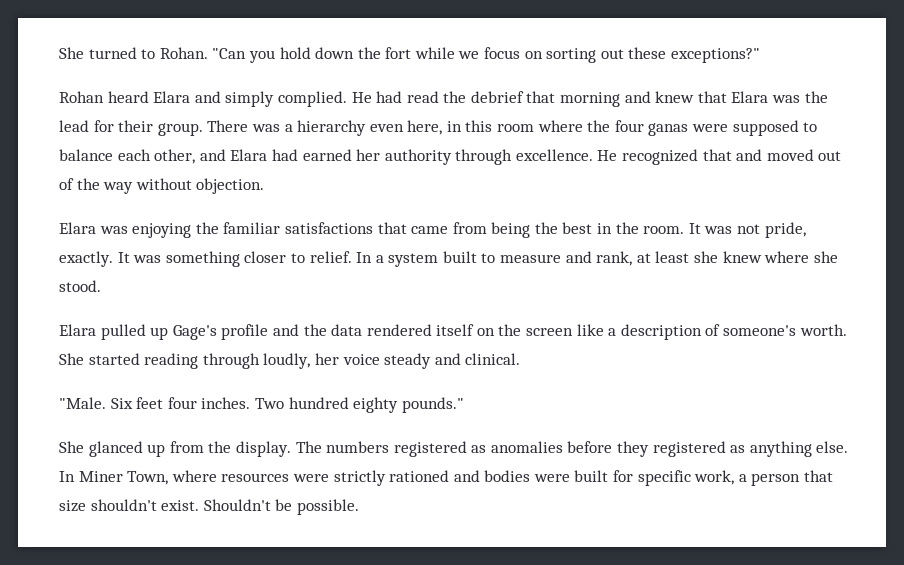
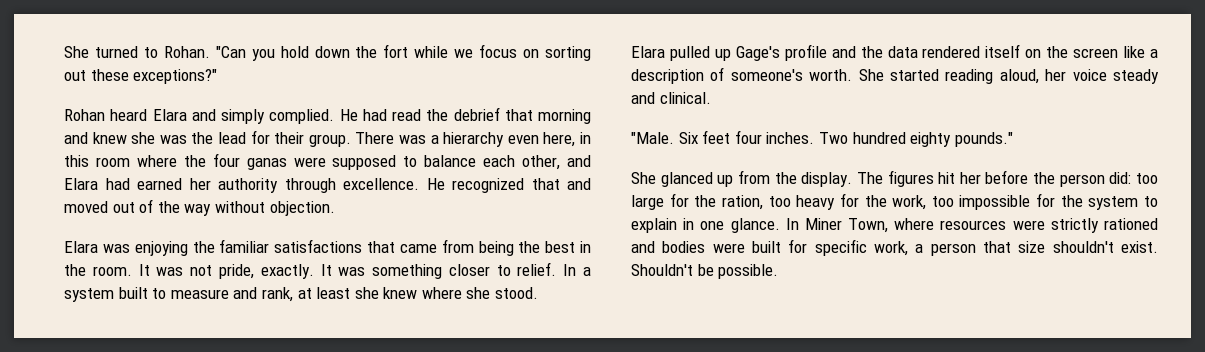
[697,91,769,103] that Elara -> [131,132,156,144] she
[202,353,311,369] through loudly, -> [999,69,1039,84] aloud,
[326,441,849,457] numbers registered as anomalies before they registered as anything else. -> [887,170,1159,187] [631,193,1158,210] [631,218,780,233] figures hit her before the person did: too large for the ration, too heavy for the work, too impossible for the system to explain in one glance.

